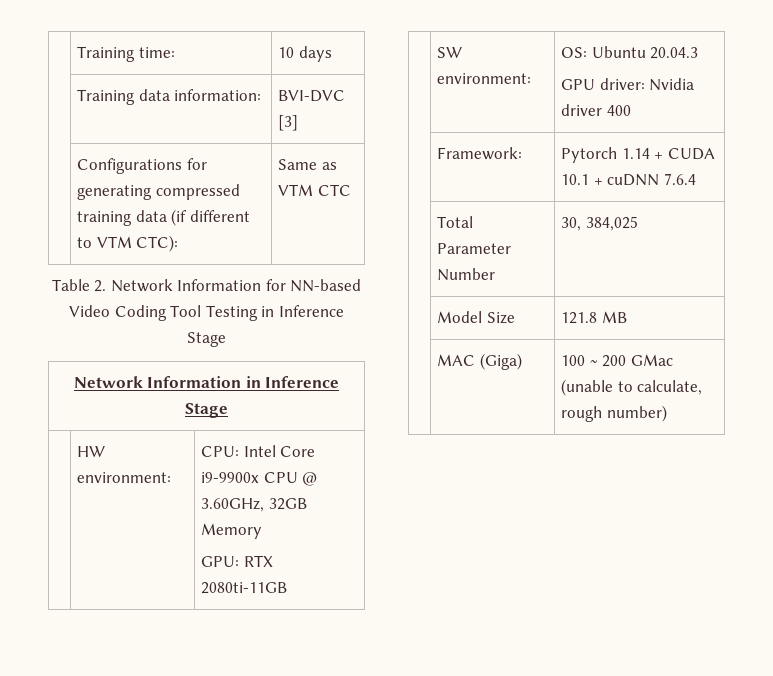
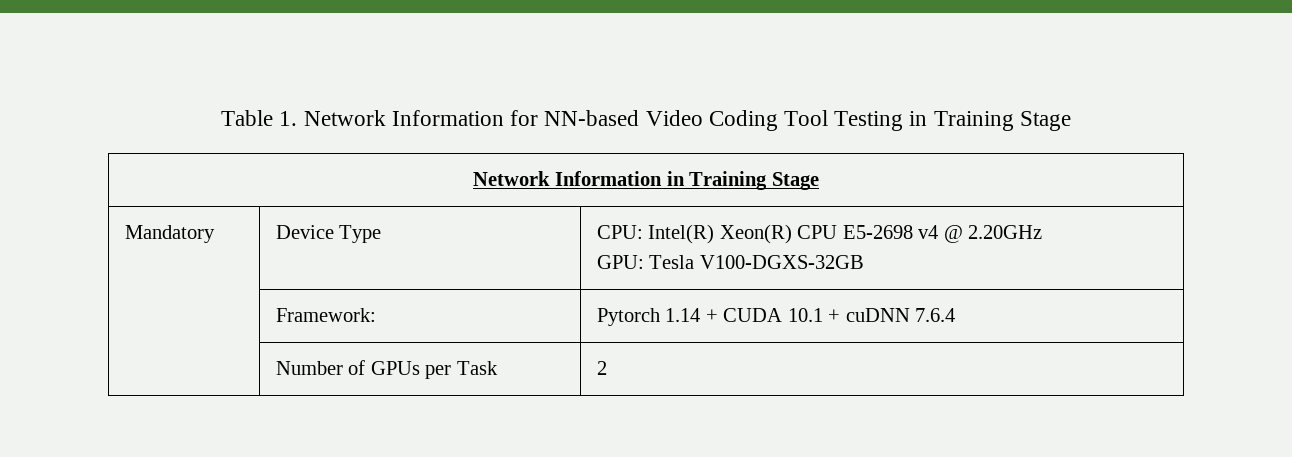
[77,46,175,62] [278,46,332,62] [77,89,262,105] [278,90,346,102] [278,115,299,131] [77,158,207,174] [77,184,240,200] [77,209,250,226] [77,235,179,252] [278,159,337,170] [278,184,351,196] [51,279,107,292] | Training time: | 10 days // | Training data information: | BVI-DVC [3] // | Configurations for generating compressed training data (if different to VTM CTC): | Same as VTM CTC // Table 2. -> [221,110,298,126] Table 1.
[278,305,344,317] Inference -> [933,111,1014,131] Training
[265,376,340,388] [185,403,228,418] [77,446,106,457] [77,472,172,483] [201,445,316,457] [201,472,318,486] [201,498,307,512] [201,523,263,539] [201,555,273,567] [201,582,288,594] [437,47,463,58] [437,73,532,84] [561,46,699,59] [561,78,695,91] [561,104,631,116] Inference Stage // | HW environment: | CPU: Intel Core i9-9900x CPU @ 3.60GHz, 32GB Memory // GPU: RTX 2080ti-11GB // | SW environment: | OS: Ubuntu 20.04.3 // GPU driver: Nvidia driver 400 -> [689,171,819,190] [124,225,215,243] [275,225,382,243] [596,224,1043,244] [596,255,864,269] Training Stage // Mandatory | Device Type | CPU: Intel(R) Xeon(R) CPU E5-2698 v4 @ 2.20GHz // GPU: Tesla V100-DGXS-32GB
[437,216,474,228] [437,243,512,254] Total Parameter -> (956, 315) none
[561,216,638,231] [437,311,515,324] [561,311,627,324] [437,353,522,370] [561,354,673,367] [561,379,703,396] [561,405,667,422] | 30, 384,025 // | Model Size | 121.8 MB // | MAC (Giga) | 100 ~ 200 GMac (unable to calculate, rough number) -> [348,360,498,379] [596,361,607,375] of GPUs per Task | 2

